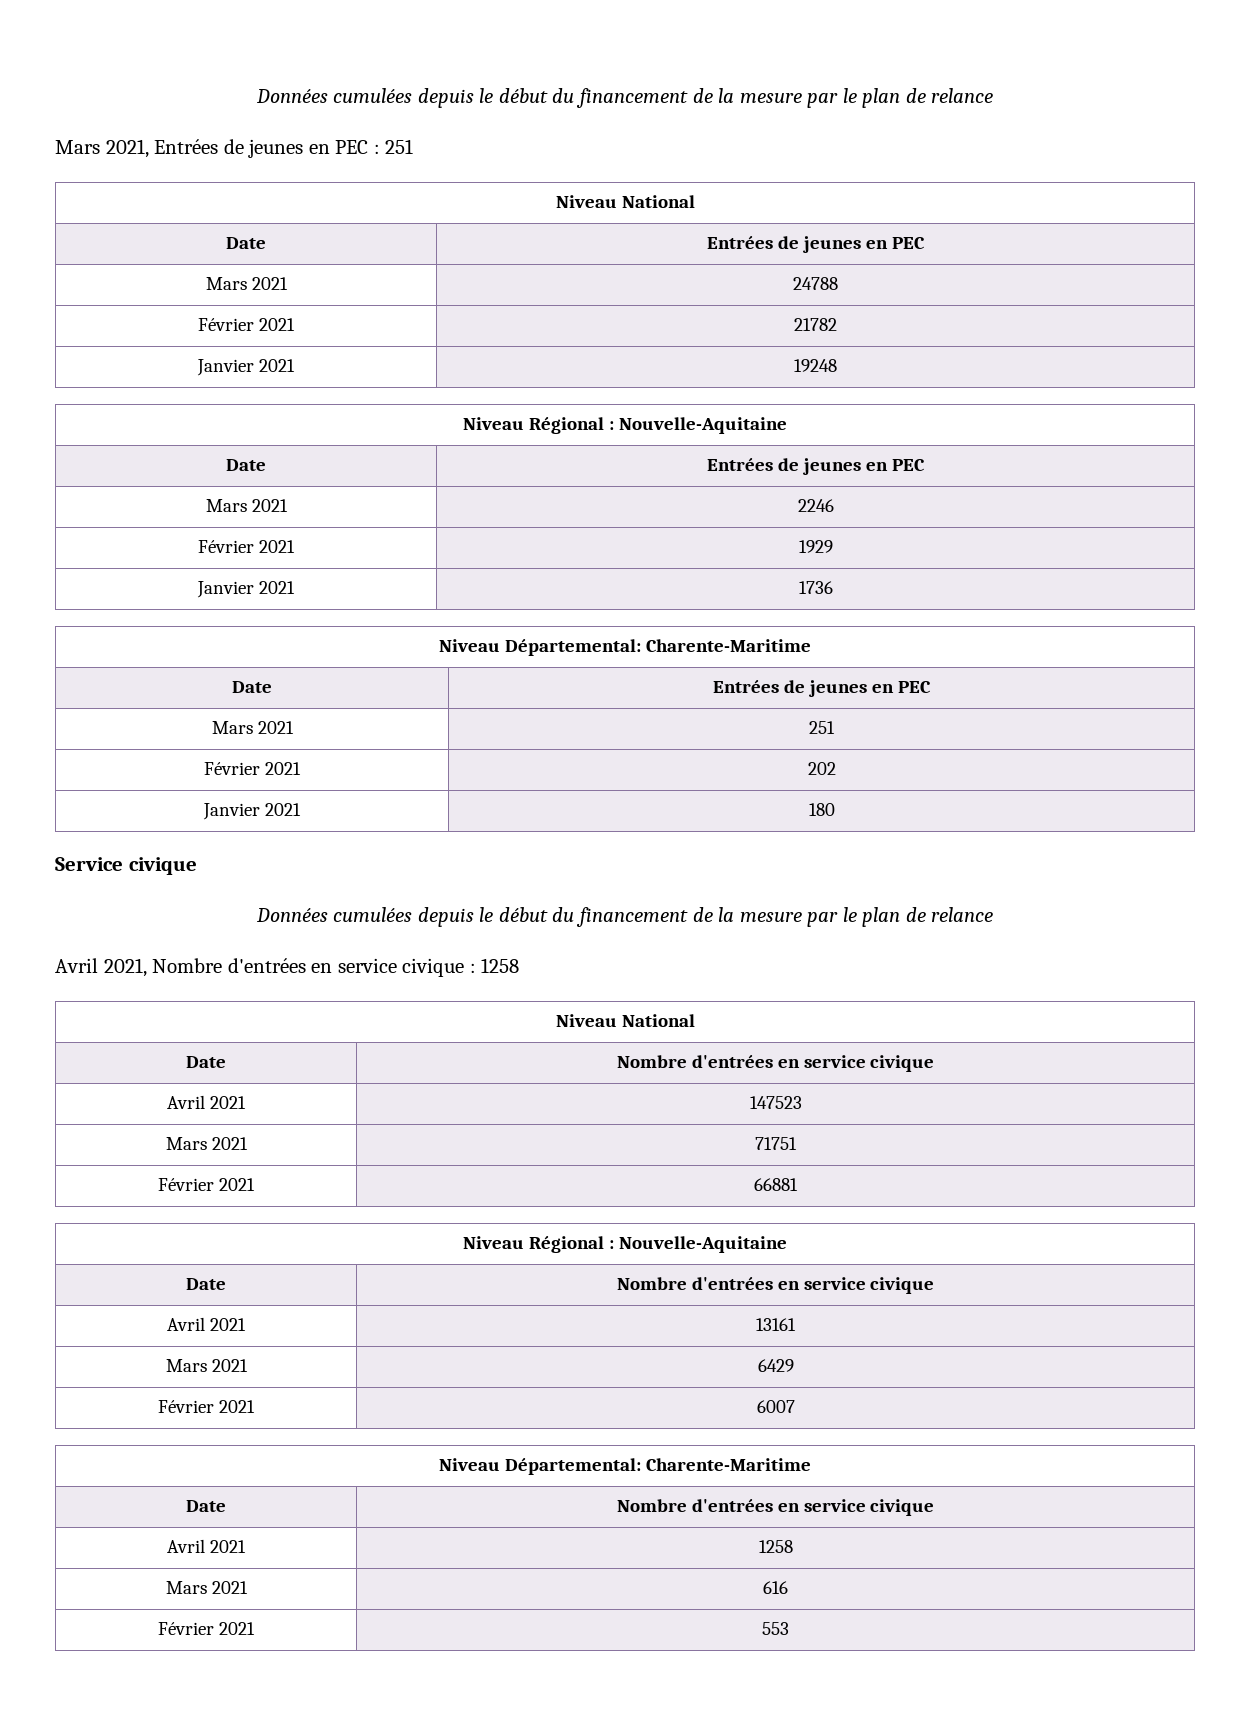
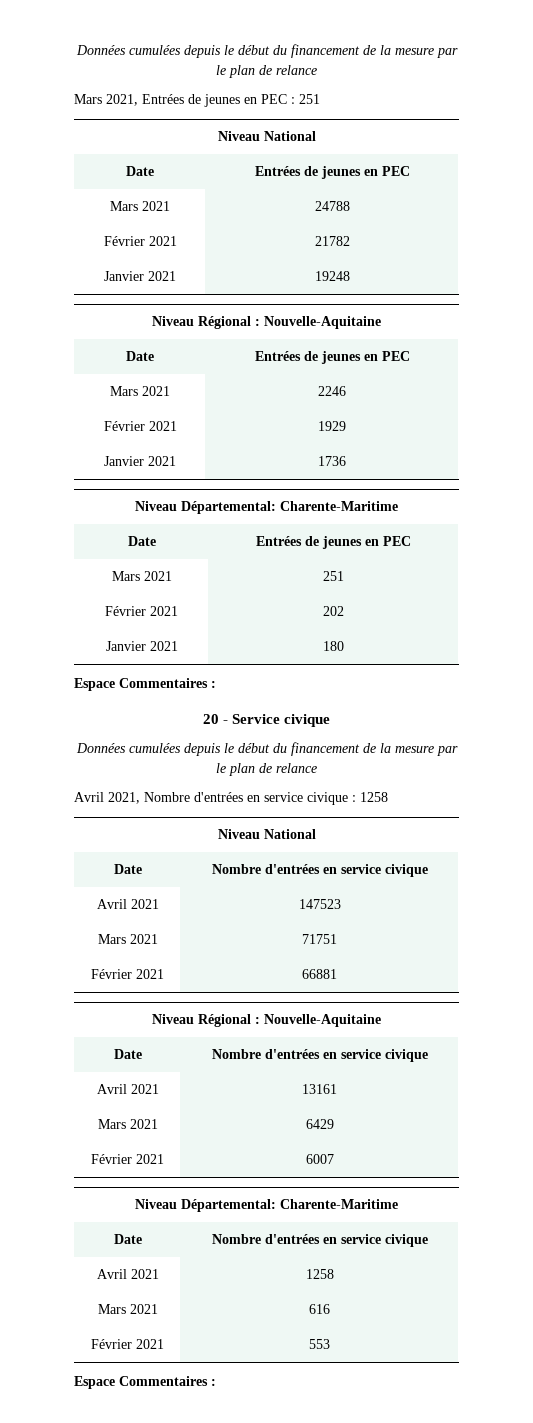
(835, 809) none -> [74,678,216,691] [202,714,228,724] Espace Commentaires : // 20 -
(789, 1628) none -> [74,1376,216,1389] // Espace Commentaires :

